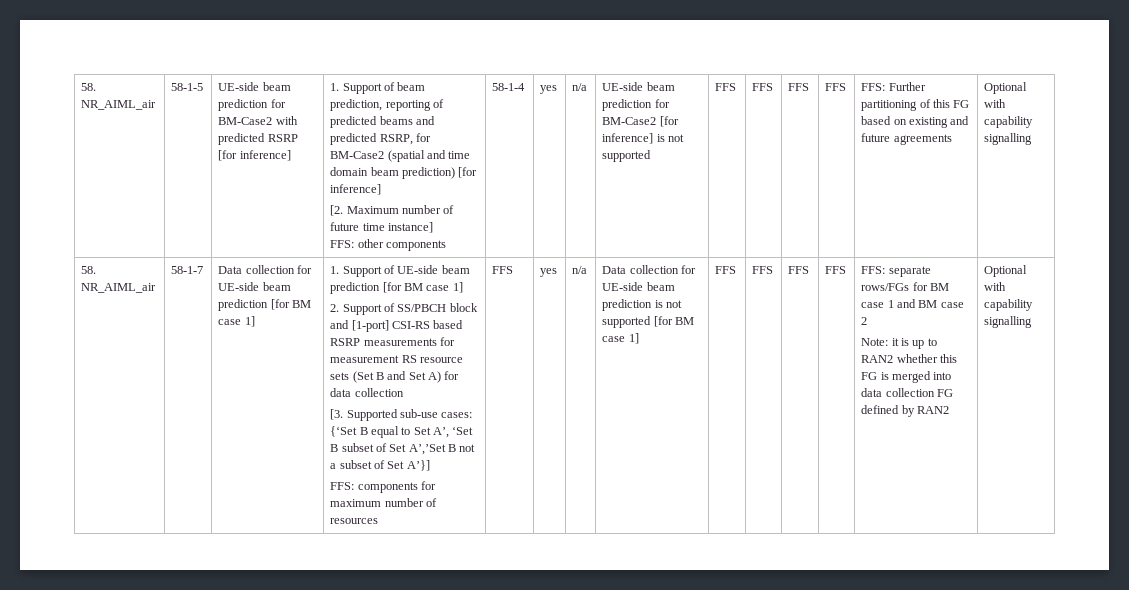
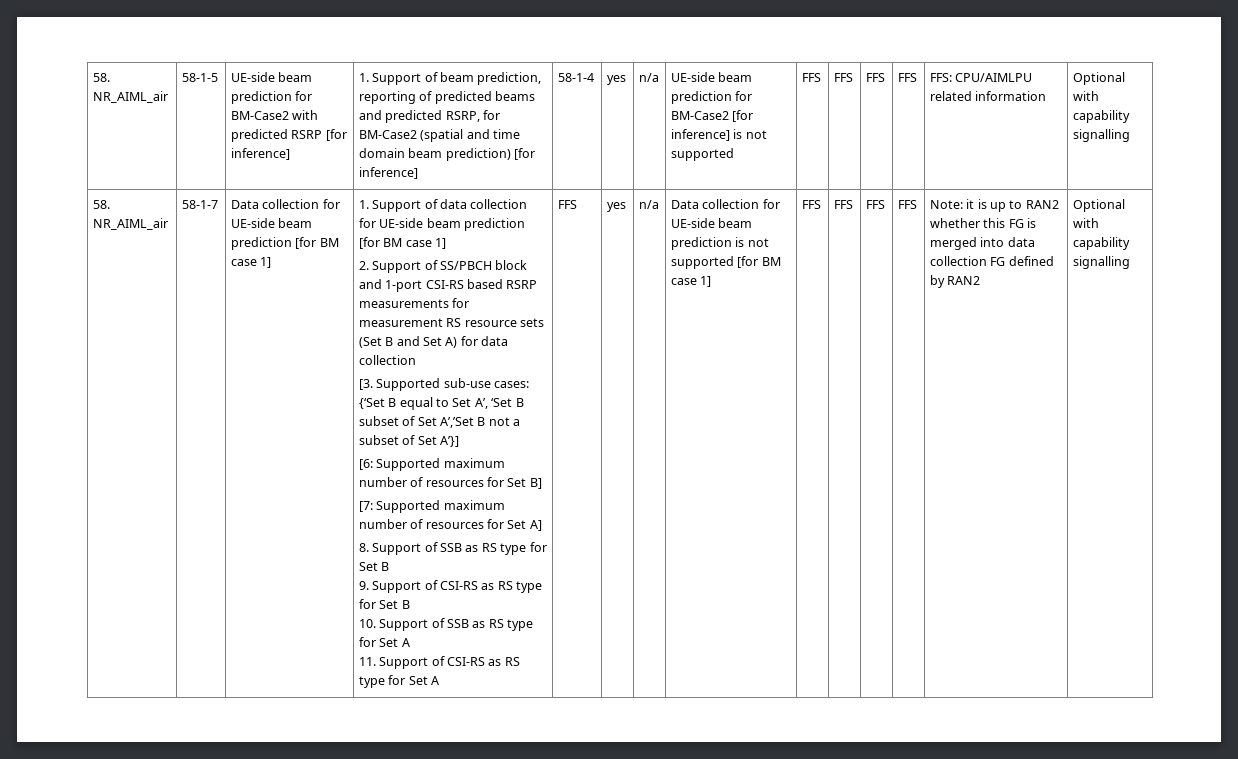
[330,205,455,216] [330,222,433,233] [330,239,446,251] // [2. Maximum number of future time instance] // FFS: other components -> (418, 173) none
[888,82,926,91] [861,99,970,111] [861,116,970,128] [861,133,952,145] Further partitioning of this FG based on existing and future agreements -> [955,73,1033,82] [929,91,1047,101] CPU/AIMLPU related information
(395, 269) none -> [440,199,528,209] [358,218,376,228] data collection for
[351,320,389,332] [1-port] -> [385,280,423,292] 1-port
[330,481,436,493] [330,498,437,507] [330,518,379,524] FFS: components for maximum number of resources -> [358,458,505,471] [358,477,542,489] [358,500,505,513] [358,519,542,531] [358,542,547,555] [358,562,390,571] [358,580,543,593] [358,599,410,609] [358,618,534,631] [358,637,410,647] [358,656,520,669] [358,675,440,688] [6: Supported maximum number of resources for Set B] // [7: Supported maximum number of resources for Set A] // 8. Support of SSB as RS type for Set B // 9. Support of CSI-RS as RS type for Set B // 10. Support of SSB as RS type for Set A // 11. Support of CSI-RS as RS type for Set A
[861,266,931,277] [861,282,949,291] [861,299,964,308] [861,317,868,325] FFS: separate rows/FGs for BM case 1 and BM case 2 // -> (917, 204) none

